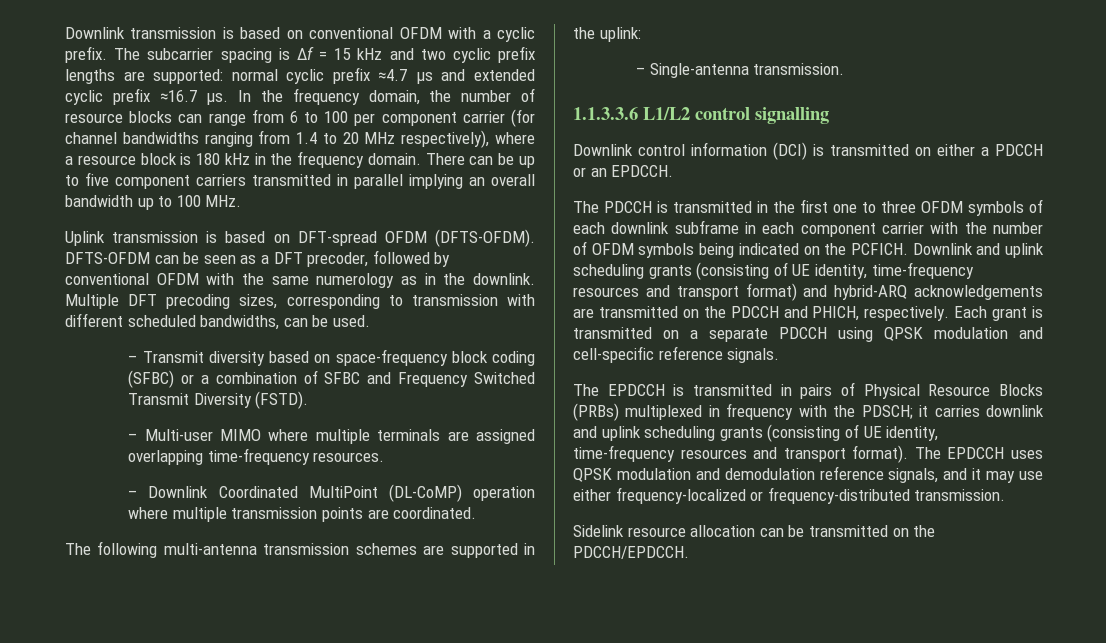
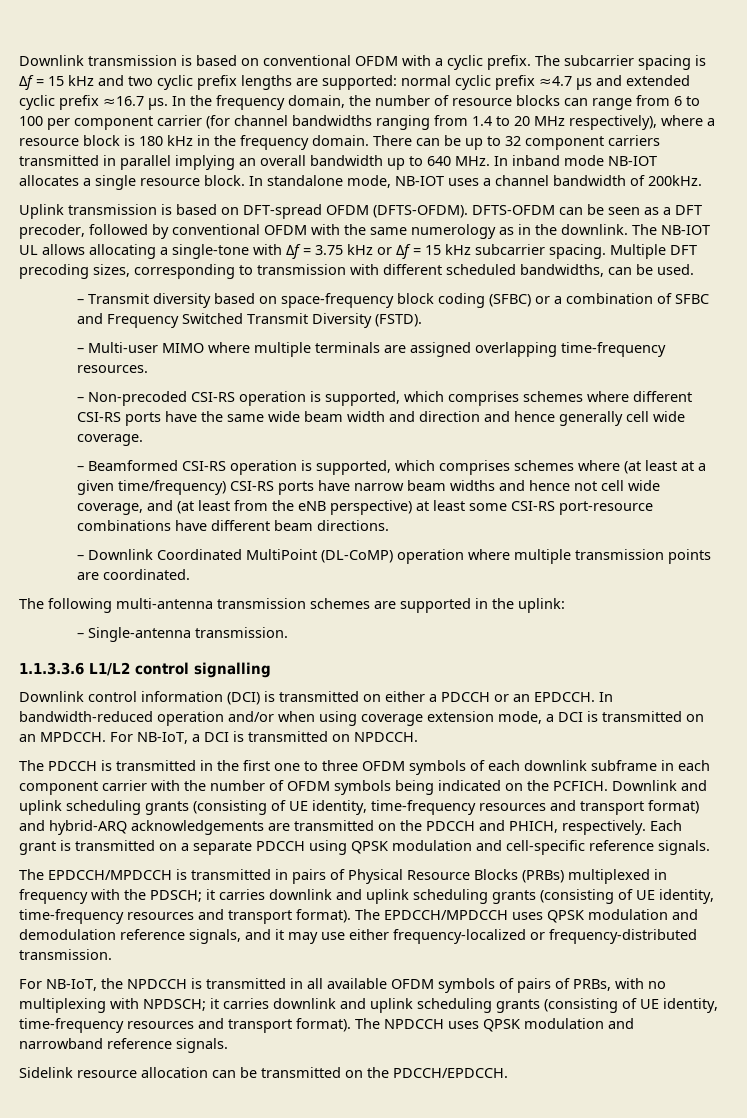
[85,172,109,186] five -> [505,136,521,146] 32
[176,195,201,207] 100 -> [427,156,451,166] 640
(242, 201) none -> [494,155,657,166] [19,175,702,190] In inband mode NB-IOT allocates a single resource block. In standalone mode, NB-IOT uses a channel bandwidth of 200kHz.
(535, 279) none -> [632,224,710,235] [19,244,606,259] The NB-IOT UL allows allocating a single-tone with Δf = 3.75 kHz or Δf = 15 kHz subcarrier spacing.
(385, 457) none -> [76,391,692,406] [76,411,685,426] [76,434,143,446] [76,460,706,475] [76,480,660,495] [76,500,653,515] [76,520,389,531] // – Non-precoded CSI-RS operation is supported, which comprises schemes where different CSI-RS ports have the same wide beam width and direction and hence generally cell wide coverage. // – Beamformed CSI-RS operation is supported, which comprises schemes where (at least at a given time/frequency) CSI-RS ports have narrow beam widths and hence not cell wide coverage, and (at least from the eNB perspective) at least some CSI-RS port-resource combinations have different beam directions.
(674, 171) none -> [599,692,613,702] [19,711,704,726] [19,731,418,744] In bandwidth-reduced operation and/or when using coverage extension mode, a DCI is transmitted on an MPDCCH. For NB-IoT, a DCI is transmitted on NPDCCH.
[607,384,665,396] EPDCCH -> [48,870,172,880] EPDCCH/MPDCCH
[947,447,1005,459] EPDCCH -> [384,910,508,920] EPDCCH/MPDCCH
(1006, 495) none -> [19,978,666,993] [19,998,718,1013] [19,1018,634,1033] [19,1038,228,1053] // For NB-IoT, the NPDCCH is transmitted in all available OFDM symbols of pairs of PRBs, with no multiplexing with NPDSCH; it carries downlink and uplink scheduling grants (consisting of UE identity, time-frequency resources and transport format). The NPDCCH uses QPSK modulation and narrowband reference signals.

